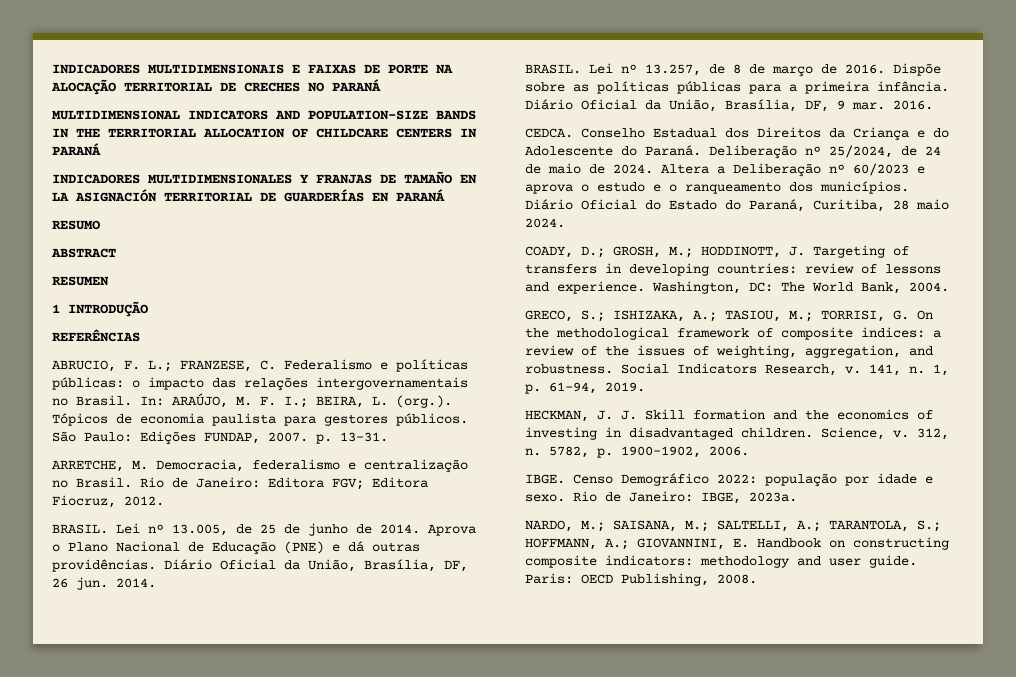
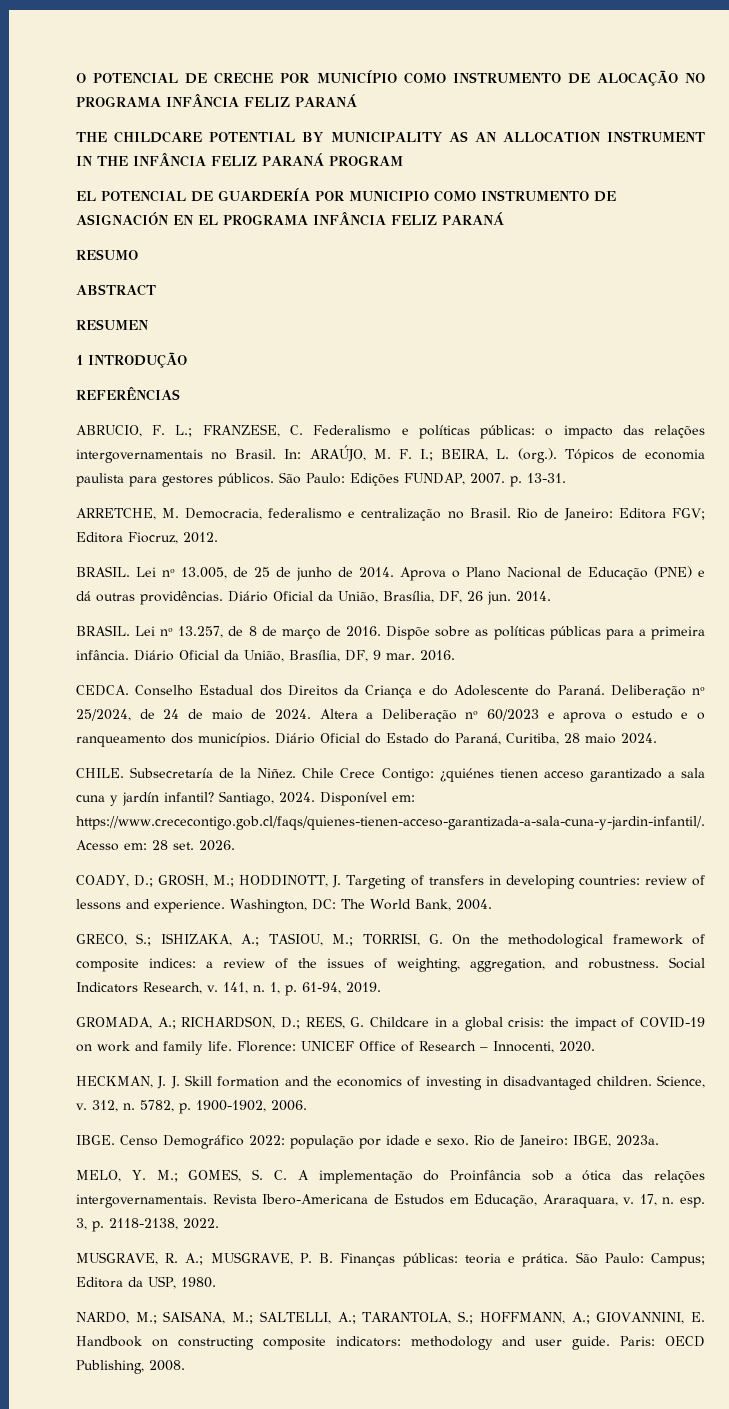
[52,64,453,74] [51,79,381,95] [52,110,476,120] [52,128,477,138] [52,143,101,156] [52,171,477,184] [52,189,389,202] INDICADORES MULTIDIMENSIONAIS E FAIXAS DE PORTE NA ALOCAÇÃO TERRITORIAL DE CRECHES NO PARANÁ // MULTIDIMENSIONAL INDICATORS AND POPULATION-SIZE BANDS IN THE TERRITORIAL ALLOCATION OF CHILDCARE CENTERS IN PARANÁ // INDICADORES MULTIDIMENSIONALES Y FRANJAS DE TAMAÑO EN LA ASIGNACIÓN TERRITORIAL DE GUARDERÍAS EN -> [76,70,706,86] [76,94,357,108] [76,131,705,143] [76,153,403,167] [76,188,616,202] [76,212,437,226] O POTENCIAL DE CRECHE POR MUNICÍPIO COMO INSTRUMENTO DE ALOCAÇÃO NO PROGRAMA INFÂNCIA FELIZ PARANÁ // THE CHILDCARE POTENTIAL BY MUNICIPALITY AS AN ALLOCATION INSTRUMENT IN THE INFÂNCIA FELIZ PARANÁ PROGRAM // EL POTENCIAL DE GUARDERÍA POR MUNICIPIO COMO INSTRUMENTO DE ASIGNACIÓN EN EL PROGRAMA INFÂNCIA FELIZ
(565, 223) none -> [76,767,706,782] [76,791,415,806] [76,816,705,830] [76,840,235,851] // CHILE. Subsecretaría de la Niñez. Chile Crece Contigo: ¿quiénes tienen acceso garantizado a sala cuna y jardín infantil? Santiago, 2024. Disponível em: https://www.crececontigo.gob.cl/faqs/quienes-tienen-acceso-garantizada-a-sala-cuna-y-jardin-infantil/. Acesso em: 28 set. 2026.
(645, 387) none -> [76,1016,706,1031] [76,1041,595,1055] // GROMADA, A.; RICHARDSON, D.; REES, G. Childcare in a global crisis: the impact of COVID-19 on work and family life. Florence: UNICEF Office of Research – Innocenti, 2020.
(797, 497) none -> [76,1169,705,1184] [76,1194,705,1208] [76,1218,219,1232] [76,1252,705,1267] [76,1276,216,1289] // MELO, Y. M.; GOMES, S. C. A implementação do Proinfância sob a ótica das relações intergovernamentais. Revista Ibero-Americana de Estudos em Educação, Araraquara, v. 17, n. esp. 3, p. 2118-2138, 2022. // MUSGRAVE, R. A.; MUSGRAVE, P. B. Finanças públicas: teoria e prática. São Paulo: Campus; Editora da USP, 1980.

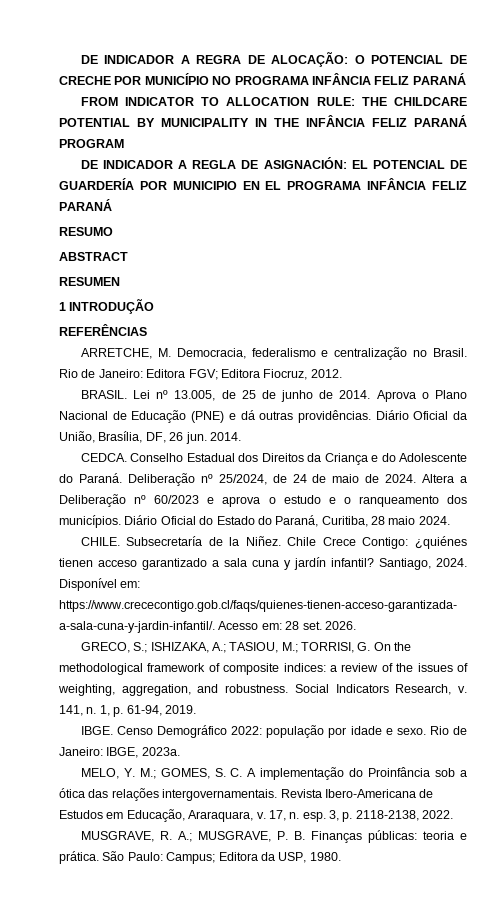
(76, 78) none -> [80,52,349,67] DE INDICADOR A REGRA DE ALOCAÇÃO:
[403,70,678,86] COMO INSTRUMENTO DE ALOCAÇÃO -> (209, 79) none
(357, 100) none -> [80,97,355,106] FROM INDICATOR TO ALLOCATION RULE:
[448,131,705,143] AS AN ALLOCATION INSTRUMENT -> (249, 122) none
(403, 160) none -> [80,157,347,169] DE INDICADOR A REGLA DE ASIGNACIÓN:
[434,190,616,202] [76,212,169,226] COMO INSTRUMENTO DE ASIGNACIÓN -> (237, 185) none
[76,424,705,439] [76,445,706,463] [76,472,566,487] // ABRUCIO, F. L.; FRANZESE, C. Federalismo e políticas públicas: o impacto das relações intergovernamentais no Brasil. In: ARAÚJO, M. F. I.; BEIRA, L. (org.). Tópicos de economia paulista para gestores públicos. São Paulo: Edições FUNDAP, 2007. p. 13-31. -> (147, 330) none
[76,625,706,640] [76,650,455,662] // BRASIL. Lei nº 13.257, de 8 de março de 2016. Dispõe sobre as políticas públicas para a primeira infância. Diário Oficial da União, Brasília, DF, 9 mar. 2016. -> (241, 436) none
[76,874,705,889] [76,899,492,913] // COADY, D.; GROSH, M.; HODDINOTT, J. Targeting of transfers in developing countries: review of lessons and experience. Washington, DC: The World Bank, 2004. -> (356, 625) none
[76,1016,706,1031] [76,1041,595,1055] [76,1075,705,1090] [76,1100,307,1114] // GROMADA, A.; RICHARDSON, D.; REES, G. Childcare in a global crisis: the impact of COVID-19 on work and family life. Florence: UNICEF Office of Research – Innocenti, 2020. // HECKMAN, J. J. Skill formation and the economics of investing in disadvantaged children. Science, v. 312, n. 5782, p. 1900-1902, 2006. -> (196, 709) none
[76,1311,705,1324] [76,1336,705,1350] [76,1360,185,1374] // NARDO, M.; SAISANA, M.; SALTELLI, A.; TARANTOLA, S.; HOFFMANN, A.; GIOVANNINI, E. Handbook on constructing composite indicators: methodology and user guide. Paris: OECD Publishing, 2008. -> (341, 856) none

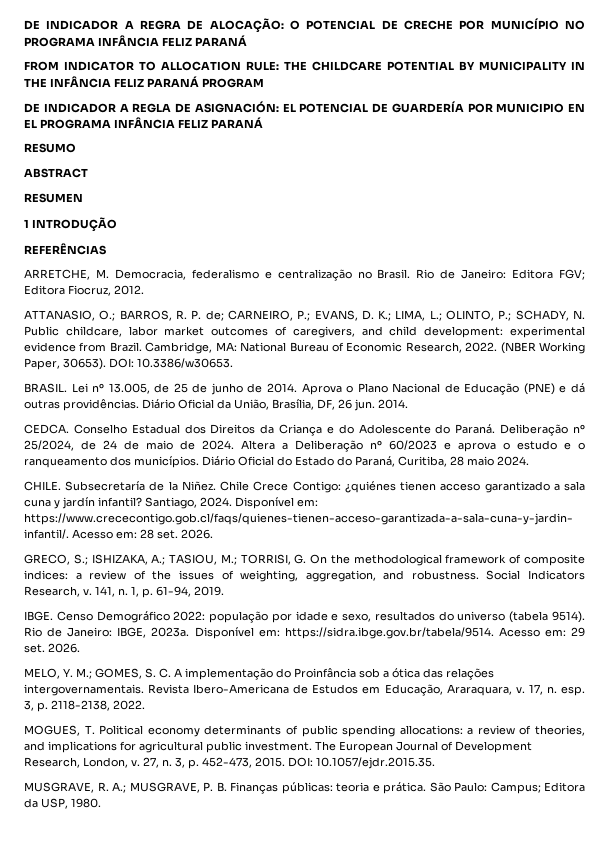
(342, 373) none -> [24,310,585,321] [24,326,585,338] [24,342,586,354] [24,358,233,370] // ATTANASIO, O.; BARROS, R. P. de; CARNEIRO, P.; EVANS, D. K.; LIMA, L.; OLINTO, P.; SCHADY, N. Public childcare, labor market outcomes of caregivers, and child development: experimental evidence from Brazil. Cambridge, MA: National Bureau of Economic Research, 2022. (NBER Working Paper, 30653). DOI: 10.3386/w30653.
[396,728,426,735] sexo. -> [342,611,585,623] sexo, resultados do universo (tabela 9514).
(180, 751) none -> [194,627,585,639] [24,643,80,653] Disponível em: https://sidra.ibge.gov.br/tabela/9514. Acesso em: 29 set. 2026.
(454, 814) none -> [24,725,585,737] [24,741,532,753] [24,757,435,769] // MOGUES, T. Political economy determinants of public spending allocations: a review of theories, and implications for agricultural public investment. The European Journal of Development Research, London, v. 27, n. 3, p. 452-473, 2015. DOI: 10.1057/ejdr.2015.35.

